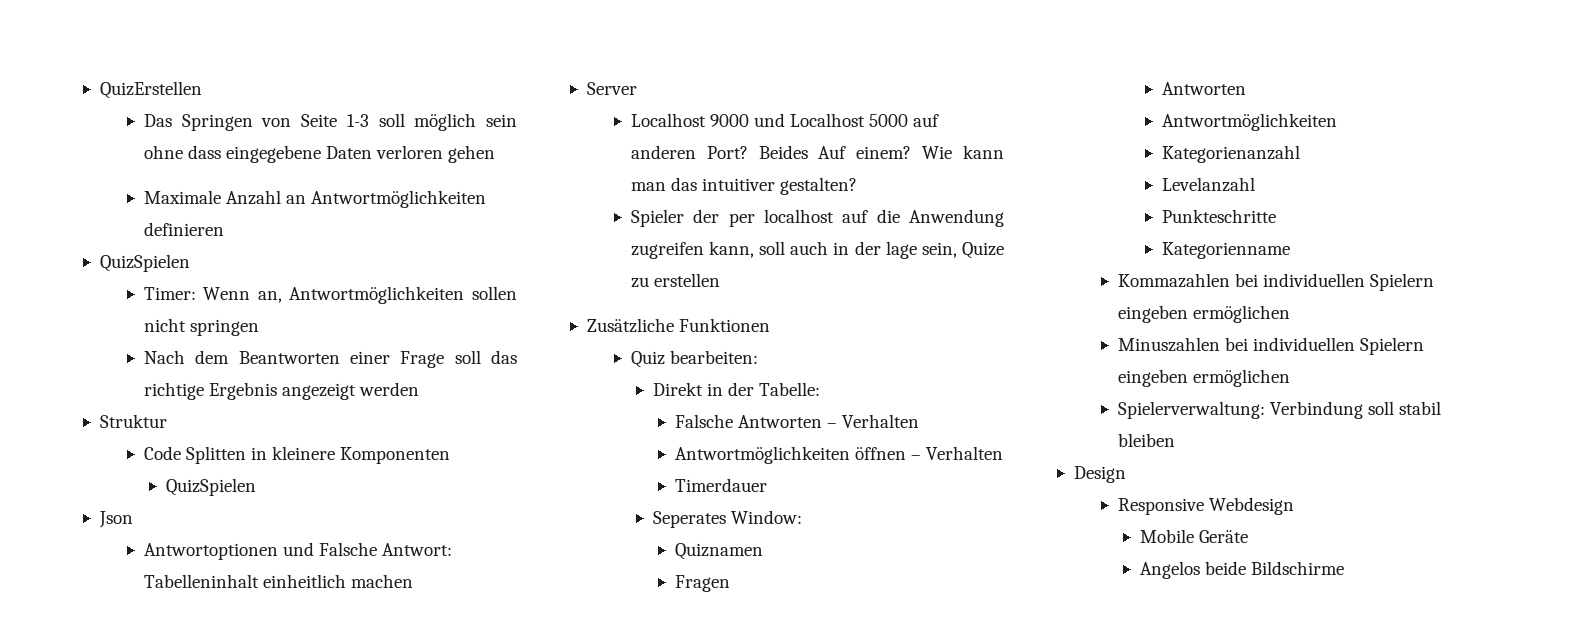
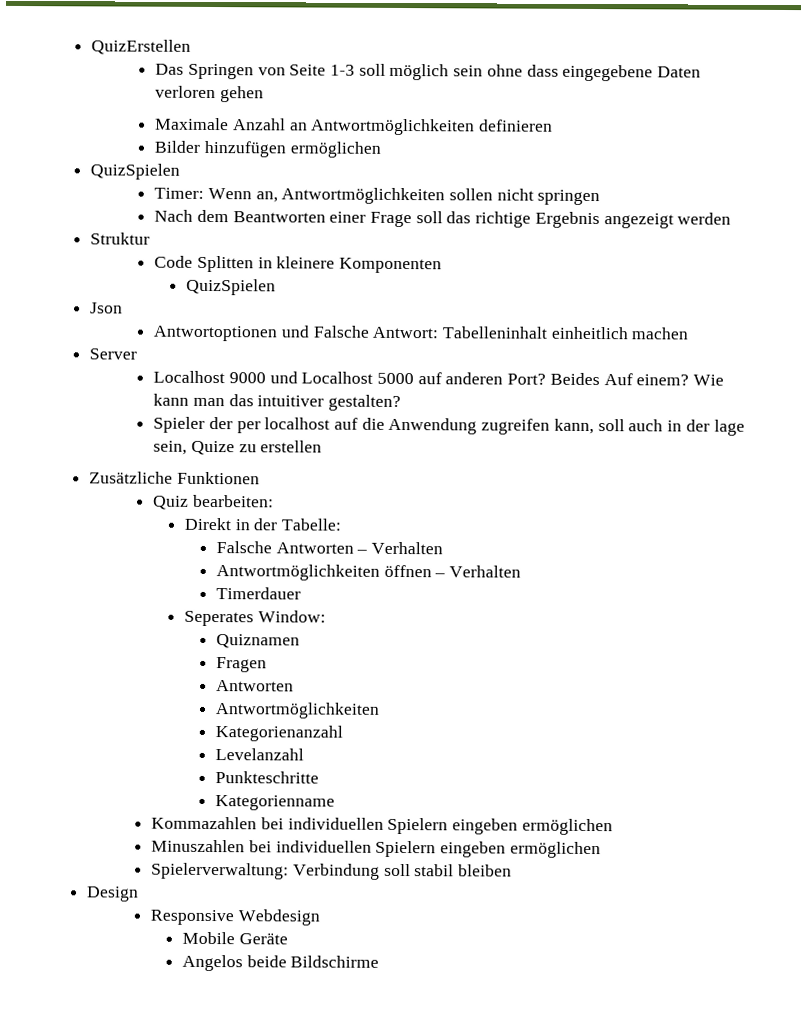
(224, 229) none -> [154,140,381,158] // Bilder hinzufügen ermöglichen

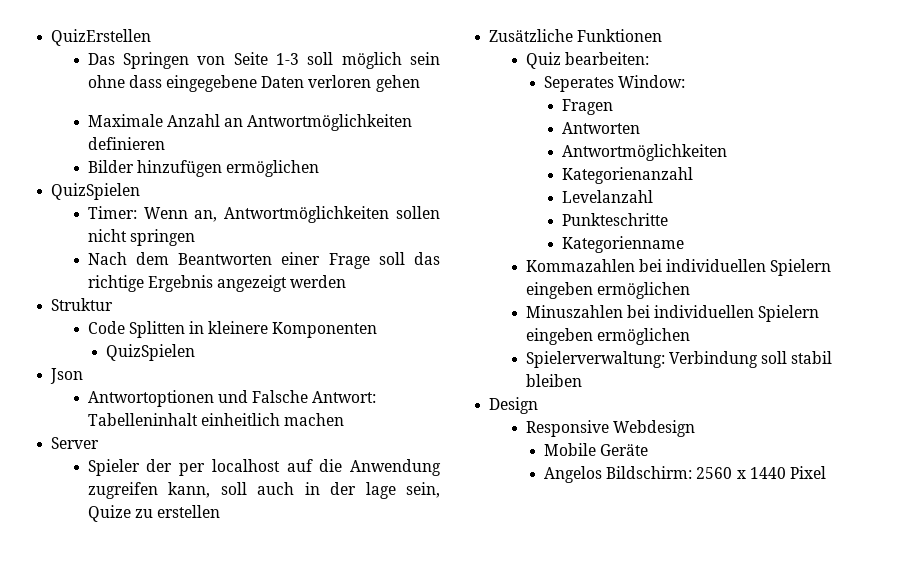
[153,370,725,386] [153,393,401,411] // Localhost 9000 und Localhost 5000 auf anderen Port? Beides Auf einem? Wie kann man das intuitiver gestalten? -> (100, 443) none
[183,517,342,531] [215,541,444,555] [215,564,522,581] [215,587,301,600] // Direkt in der Tabelle: // Falsche Antworten – Verhalten // Antwortmöglichkeiten öffnen – Verhalten // Timerdauer -> (649, 58) none
[215,634,300,649] // Quiznamen -> (686, 81) none
[246,955,380,968] beide Bildschirme -> [606,466,826,479] Bildschirm: 2560 x 1440 Pixel

